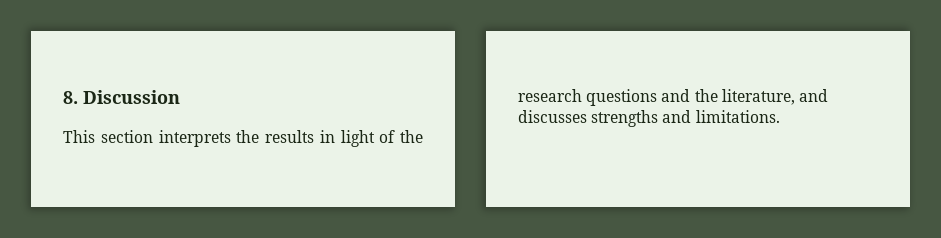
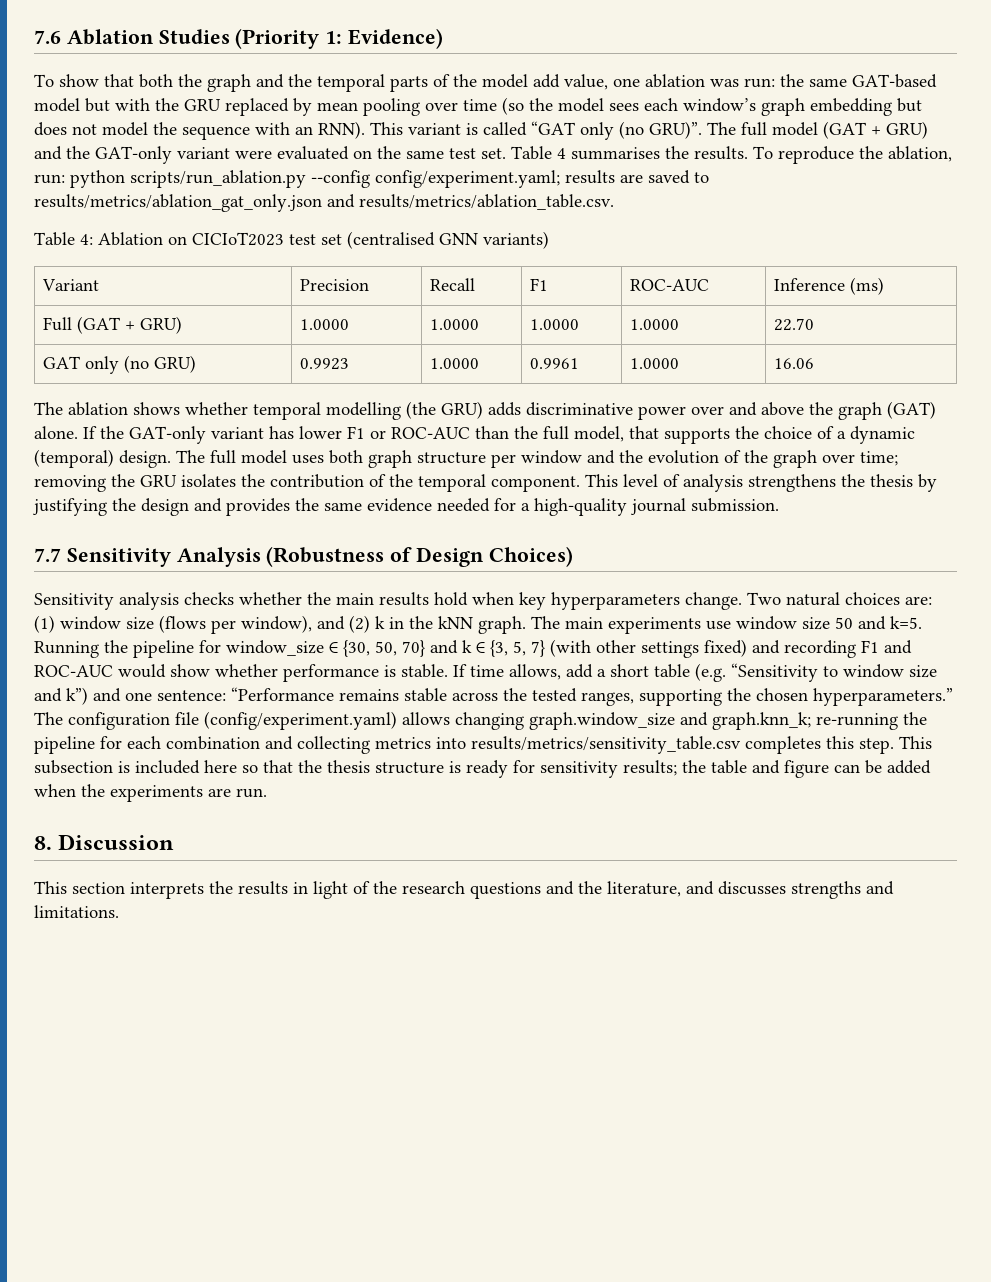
(63, 97) none -> [34,28,444,49] [34,74,937,92] [34,97,922,116] [34,121,928,140] [34,146,952,164] [34,170,709,188] [34,194,614,212] [34,231,549,249] [42,279,100,291] [300,279,370,291] [430,278,476,291] [530,278,549,291] [630,279,710,291] [774,277,885,295] [43,316,183,334] [300,319,350,330] [430,319,480,330] [530,319,580,330] [630,319,680,330] [774,318,815,331] [43,355,197,374] [300,358,350,370] [430,358,480,369] [530,358,580,369] [630,358,680,369] [774,358,815,369] [34,401,936,420] [34,426,915,444] [34,449,898,468] [34,474,937,492] [33,498,779,516] [34,546,573,567] [34,592,932,610] [34,615,922,634] [34,639,912,658] [34,663,937,682] [34,687,953,706] [34,711,927,730] [34,736,932,754] [34,760,931,778] [34,784,267,802] 7.6 Ablation Studies (Priority 1: Evidence) // To show that both the graph and the temporal parts of the model add value, one ablation was run: the same GAT-based model but with the GRU replaced by mean pooling over time (so the model sees each window’s graph embedding but does not model the sequence with an RNN). This variant is called “GAT only (no GRU)”. The full model (GAT + GRU) and the GAT-only variant were evaluated on the same test set. Table 4 summarises the results. To reproduce the ablation, run: python scripts/run_ablation.py --config config/experiment.yaml; results are saved to results/metrics/ablation_gat_only.json and results/metrics/ablation_table.csv. // Table 4: Ablation on CICIoT2023 test set (centralised GNN variants) // Variant | Precision | Recall | F1 | ROC-AUC | Inference (ms) // Full (GAT + GRU) | 1.0000 | 1.0000 | 1.0000 | 1.0000 | 22.70 // GAT only (no GRU) | 0.9923 | 1.0000 | 0.9961 | 1.0000 | 16.06 // The ablation shows whether temporal modelling (the GRU) adds discriminative power over and above the graph (GAT) alone. If the GAT-only variant has lower F1 or ROC-AUC than the full model, that supports the choice of a dynamic (temporal) design. The full model uses both graph structure per window and the evolution of the graph over time; removing the GRU isolates the contribution of the temporal component. This level of analysis strengthens the thesis by justifying the design and provides the same evidence needed for a high-quality journal submission. // 7.7 Sensitivity Analysis (Robustness of Design Choices) // Sensitivity analysis checks whether the main results hold when key hyperparameters change. Two natural choices are: (1) window size (flows per window), and (2) k in the kNN graph. The main experiments use window size 50 and k=5. Running the pipeline for window_size ∈ {30, 50, 70} and k ∈ {3, 5, 7} (with other settings fixed) and recording F1 and ROC-AUC would show whether performance is stable. If time allows, add a short table (e.g. “Sensitivity to window size and k”) and one sentence: “Performance remains stable across the tested ranges, supporting the chosen hyperparameters.” The configuration file (config/experiment.yaml) allows changing graph.window_size and graph.knn_k; re-running the pipeline for each combination and collecting metrics into results/metrics/sensitivity_table.csv completes this step. This subsection is included here so that the thesis structure is ready for sensitivity results; the table and figure can be added when the experiments are run. //

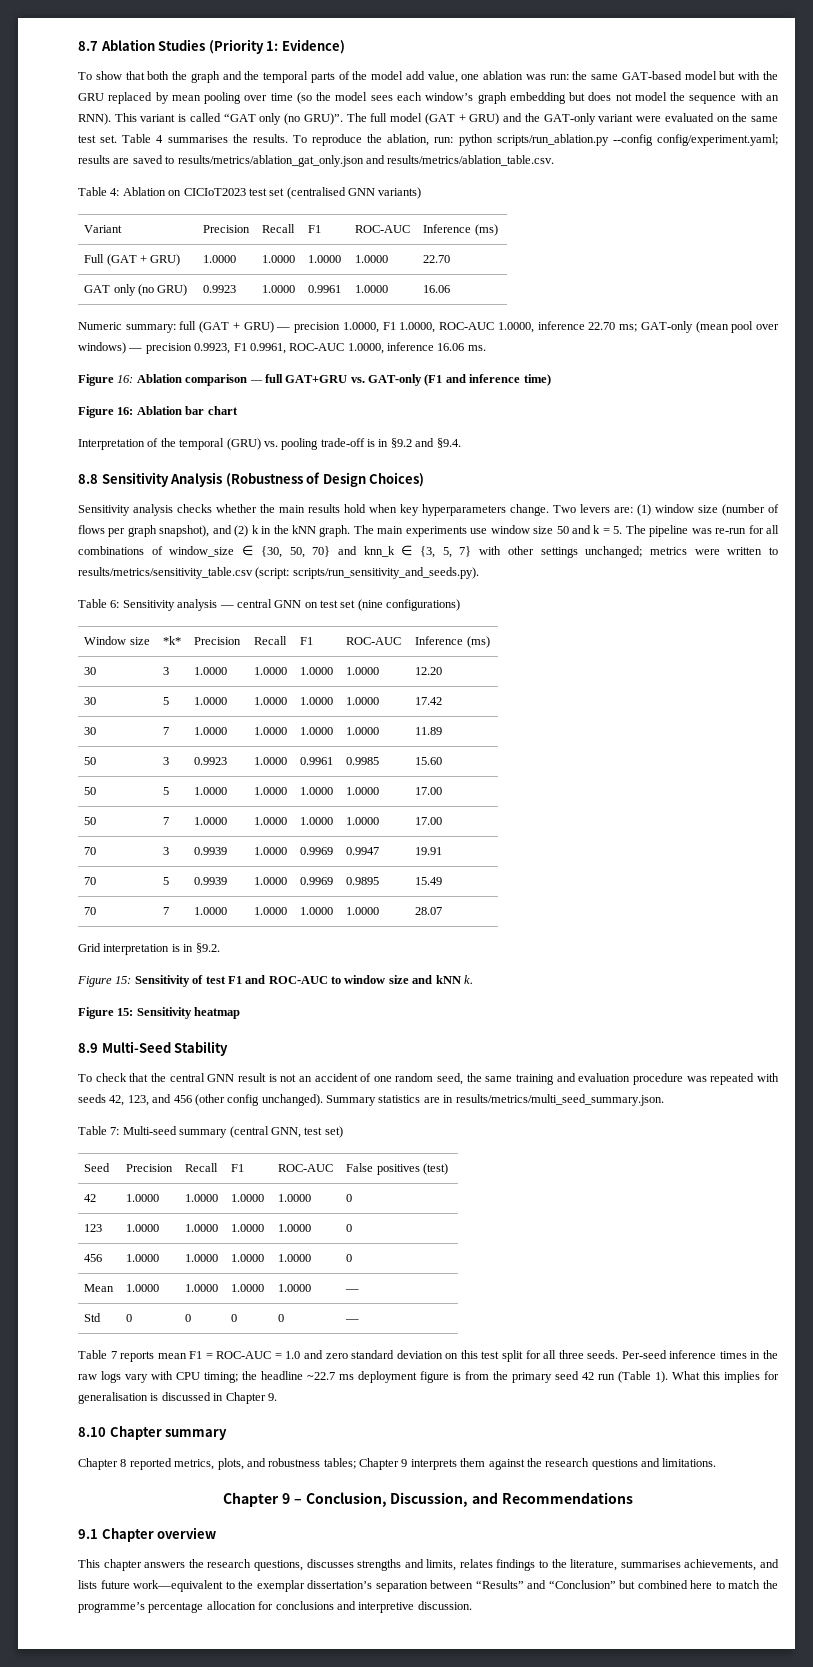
[34,30,61,44] 7.6 -> [78,41,98,51] 8.7
[34,401,936,420] [34,426,915,444] [34,449,898,468] [34,474,937,492] [33,498,779,516] [34,548,61,562] The ablation shows whether temporal modelling (the GRU) adds discriminative power over and above the graph (GAT) alone. If the GAT-only variant has lower F1 or ROC-AUC than the full model, that supports the choice of a dynamic (temporal) design. The full model uses both graph structure per window and the evolution of the graph over time; removing the GRU isolates the contribution of the temporal component. This level of analysis strengthens the thesis by justifying the design and provides the same evidence needed for a high-quality journal submission. // 7.7 -> [78,321,779,333] [78,342,486,354] [78,374,551,386] [78,406,238,418] [78,438,461,450] [78,474,98,484] Numeric summary: full (GAT + GRU) — precision 1.0000, F1 1.0000, ROC-AUC 1.0000, inference 22.70 ms; GAT-only (mean pool over windows) — precision 0.9923, F1 0.9961, ROC-AUC 1.0000, inference 16.06 ms. // Figure 16: Ablation comparison — full GAT+GRU vs. GAT-only (F1 and inference time) // Figure 16: Ablation bar chart // Interpretation of the temporal (GRU) vs. pooling trade-off is in §9.2 and §9.4. // 8.8
[786,592,900,606] natural choices -> [580,504,610,513] levers
[159,615,312,634] (flows per window), -> [722,504,779,516] [78,525,210,537] (number of flows per graph snapshot),
[890,616,922,629] [34,640,221,658] k=5. Running the pipeline for -> [593,525,780,537] [78,546,163,555] k = 5. The pipeline was re-run for all combinations of
[462,640,472,653] k -> [363,546,395,557] knn_k
[550,639,591,657] (with -> [479,546,502,555] with
[704,639,912,658] [34,663,937,682] [34,687,953,706] [34,711,927,730] [34,736,932,754] [34,760,931,778] [34,784,267,802] [34,834,175,850] [34,881,894,899] [34,905,119,918] fixed) and recording F1 and ROC-AUC would show whether performance is stable. If time allows, add a short table (e.g. “Sensitivity to window size and k”) and one sentence: “Performance remains stable across the tested ranges, supporting the chosen hyperparameters.” The configuration file (config/experiment.yaml) allows changing graph.window_size and graph.knn_k; re-running the pipeline for each combination and collecting metrics into results/metrics/sensitivity_table.csv completes this step. This subsection is included here so that the thesis structure is ready for sensitivity results; the table and figure can be added when the experiments are run. // 8. Discussion // This section interprets the results in light of the research questions and the literature, and discusses strengths and limitations. -> [585,546,778,558] [78,567,479,579] [78,599,461,611] [84,636,150,645] [163,636,182,645] [194,637,242,645] [254,636,288,645] [300,637,314,645] [346,637,402,645] [415,636,490,648] [84,667,97,675] [163,667,170,675] [194,667,228,675] [254,667,288,675] [300,667,334,675] [346,667,380,675] [415,667,443,675] [84,697,97,705] [163,697,170,705] [194,697,228,705] [254,697,288,705] [300,697,334,705] [346,697,380,705] [415,697,443,705] [84,727,97,735] [163,727,170,735] [194,727,228,735] [254,727,288,735] [300,727,334,735] [346,727,380,735] [415,727,443,735] [84,757,97,765] [163,757,170,765] [194,757,228,765] [254,757,288,765] [300,757,334,765] [346,757,380,765] [415,757,443,765] [84,787,97,795] [163,787,170,795] [194,787,228,795] [254,787,288,795] [300,787,334,795] [346,787,380,795] [415,787,443,795] [84,817,97,825] [163,817,170,825] [194,817,228,825] [254,817,288,825] [300,817,334,825] [346,817,380,825] [415,817,443,825] [84,847,97,855] [163,847,170,855] [194,847,228,855] [254,847,288,855] [300,847,334,855] [346,847,380,855] [415,847,443,855] [84,877,97,885] [163,877,170,885] [194,877,228,885] [254,877,288,885] [300,877,334,885] [346,877,380,885] [415,877,443,885] [84,907,97,915] [163,907,170,915] [194,907,228,915] [254,907,288,915] [300,907,334,915] [346,907,380,915] [415,907,443,915] [78,943,220,955] [77,975,473,987] [78,1007,241,1019] [78,1041,229,1056] [78,1073,780,1085] [78,1094,664,1106] [78,1126,343,1138] [84,1163,111,1172] [126,1164,174,1172] [185,1163,219,1172] [231,1164,245,1172] [278,1164,334,1172] [346,1163,448,1175] [84,1194,97,1202] [126,1194,160,1202] [185,1194,219,1202] [231,1194,265,1202] [278,1194,312,1202] [346,1194,353,1202] [84,1224,103,1232] [126,1224,160,1232] [185,1224,219,1232] [231,1224,265,1232] [278,1224,312,1232] [346,1224,353,1232] [84,1254,103,1262] [126,1254,160,1262] [185,1254,219,1262] [231,1254,265,1262] [278,1254,312,1262] [346,1254,353,1262] [84,1284,115,1292] [126,1284,160,1292] [185,1284,219,1292] [231,1284,265,1292] [278,1284,312,1292] [345,1289,360,1292] [84,1313,102,1322] [126,1314,133,1322] [185,1314,192,1322] [231,1314,238,1322] [278,1314,285,1322] [345,1319,360,1322] [78,1350,778,1362] [78,1371,779,1383] [78,1392,277,1404] [78,1426,228,1440] [78,1458,717,1470] [223,1492,633,1507] [78,1527,217,1542] [78,1559,779,1571] [78,1580,778,1592] [78,1601,472,1613] unchanged; metrics were written to results/metrics/sensitivity_table.csv (script: scripts/run_sensitivity_and_seeds.py). // Table 6: Sensitivity analysis — central GNN on test set (nine configurations) // Window size | *k* | Precision | Recall | F1 | ROC-AUC | Inference (ms) // 30 | 3 | 1.0000 | 1.0000 | 1.0000 | 1.0000 | 12.20 // 30 | 5 | 1.0000 | 1.0000 | 1.0000 | 1.0000 | 17.42 // 30 | 7 | 1.0000 | 1.0000 | 1.0000 | 1.0000 | 11.89 // 50 | 3 | 0.9923 | 1.0000 | 0.9961 | 0.9985 | 15.60 // 50 | 5 | 1.0000 | 1.0000 | 1.0000 | 1.0000 | 17.00 // 50 | 7 | 1.0000 | 1.0000 | 1.0000 | 1.0000 | 17.00 // 70 | 3 | 0.9939 | 1.0000 | 0.9969 | 0.9947 | 19.91 // 70 | 5 | 0.9939 | 1.0000 | 0.9969 | 0.9895 | 15.49 // 70 | 7 | 1.0000 | 1.0000 | 1.0000 | 1.0000 | 28.07 // Grid interpretation is in §9.2. // Figure 15: Sensitivity of test F1 and ROC-AUC to window size and kNN k. // Figure 15: Sensitivity heatmap // 8.9 Multi-Seed Stability // To check that the central GNN result is not an accident of one random seed, the same training and evaluation procedure was repeated with seeds 42, 123, and 456 (other config unchanged). Summary statistics are in results/metrics/multi_seed_summary.json. // Table 7: Multi-seed summary (central GNN, test set) // Seed | Precision | Recall | F1 | ROC-AUC | False positives (test) // 42 | 1.0000 | 1.0000 | 1.0000 | 1.0000 | 0 // 123 | 1.0000 | 1.0000 | 1.0000 | 1.0000 | 0 // 456 | 1.0000 | 1.0000 | 1.0000 | 1.0000 | 0 // Mean | 1.0000 | 1.0000 | 1.0000 | 1.0000 | — // Std | 0 | 0 | 0 | 0 | — // Table 7 reports mean F1 = ROC-AUC = 1.0 and zero standard deviation on this test split for all three seeds. Per-seed inference times in the raw logs vary with CPU timing; the headline ~22.7 ms deployment figure is from the primary seed 42 run (Table 1). What this implies for generalisation is discussed in Chapter 9. // 8.10 Chapter summary // Chapter 8 reported metrics, plots, and robustness tables; Chapter 9 interprets them against the research questions and limitations. // Chapter 9 – Conclusion, Discussion, and Recommendations // 9.1 Chapter overview // This chapter answers the research questions, discusses strengths and limits, relates findings to the literature, summarises achievements, and lists future work—equivalent to the exemplar dissertation’s separation between “Results” and “Conclusion” but combined here to match the programme’s percentage allocation for conclusions and interpretive discussion.

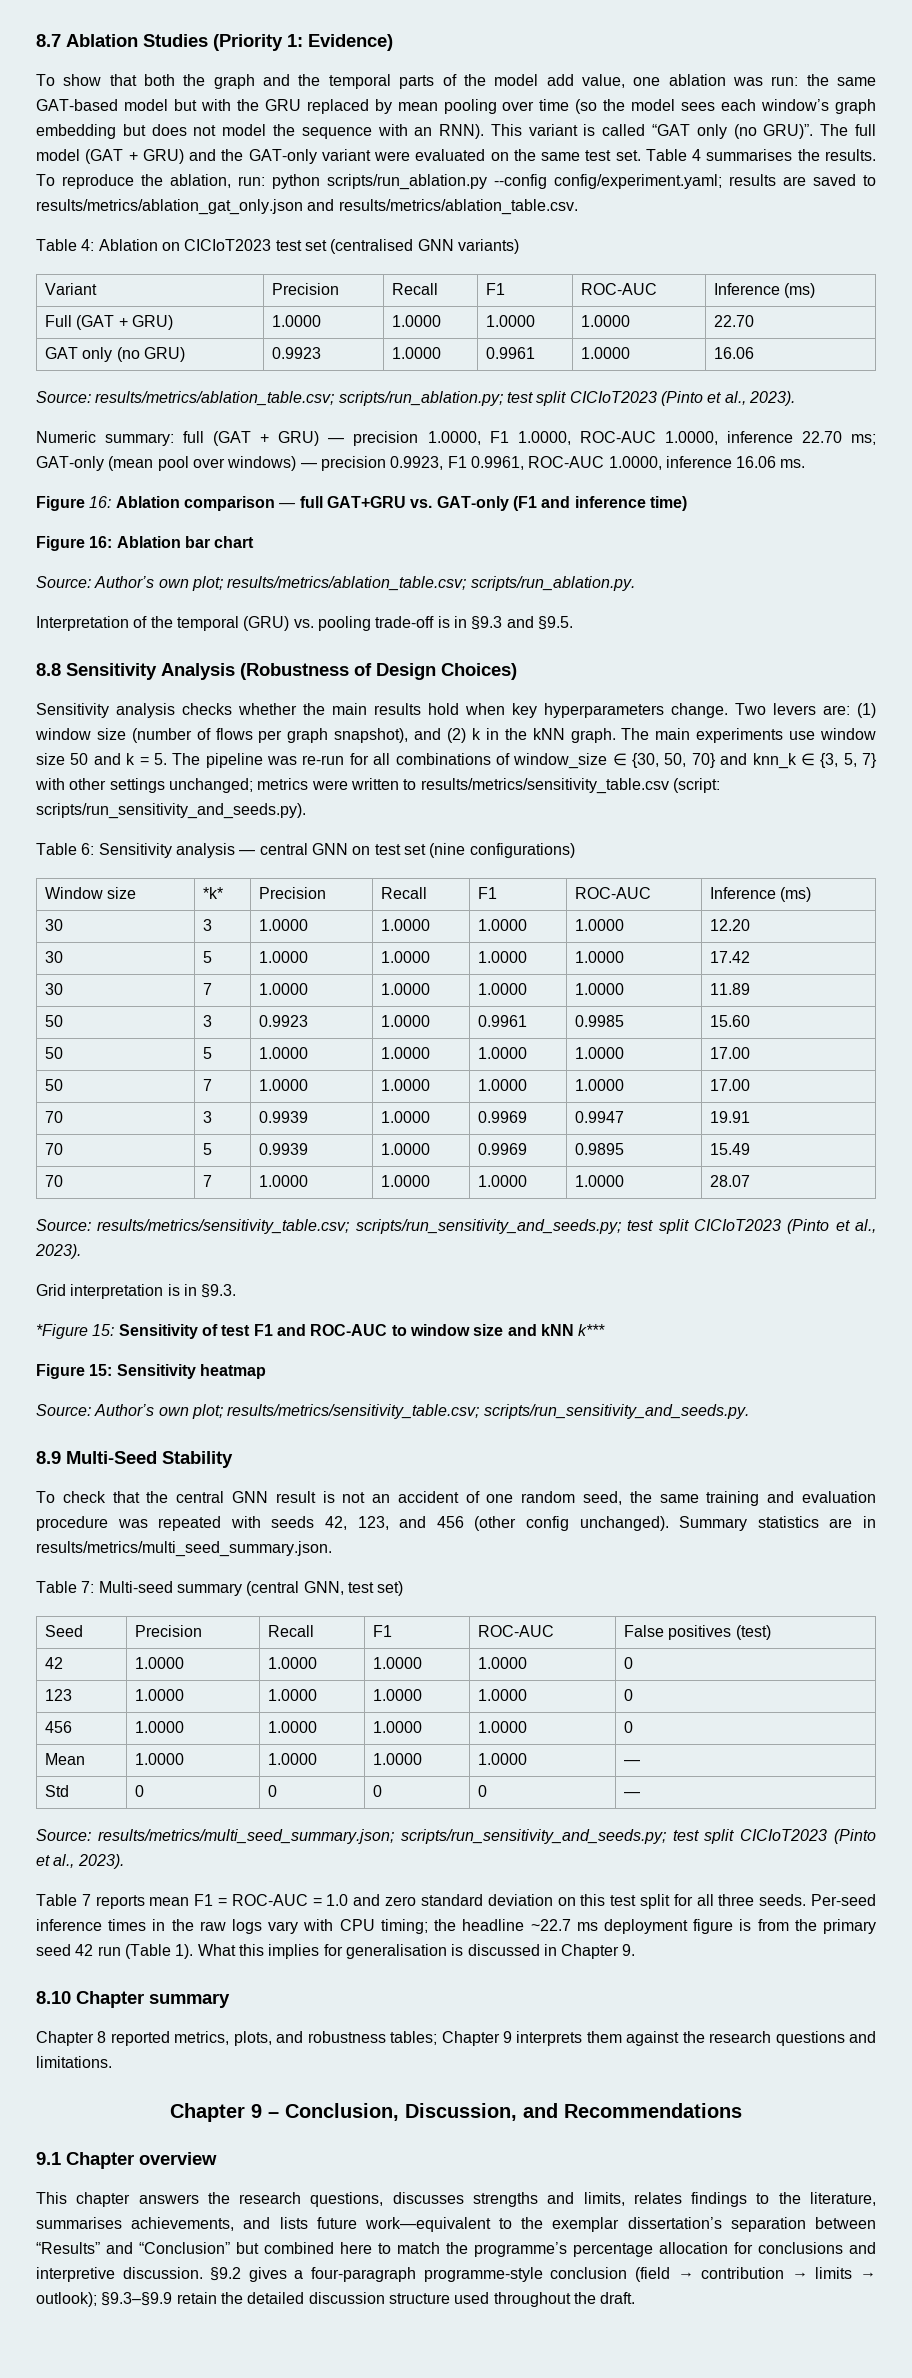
(451, 289) none -> [36,391,795,406] // Source: results/metrics/ablation_table.csv; scripts/run_ablation.py; test split CICIoT2023 (Pinto et al., 2023).
(238, 410) none -> [36,576,635,591] // Source: Author’s own plot; results/metrics/ablation_table.csv; scripts/run_ablation.py.
[390,438,461,448] §9.2 and §9.4. -> [471,616,573,630] §9.3 and §9.5.
(443, 911) none -> [36,1219,876,1234] [35,1244,81,1259] // Source: results/metrics/sensitivity_table.csv; scripts/run_sensitivity_and_seeds.py; test split CICIoT2023 (Pinto et al., 2023).
[195,943,220,953] [77,976,112,987] §9.2. // Figure -> [201,1284,237,1298] [36,1324,88,1339] §9.3. // *Figure
[463,975,473,984] k. -> [578,1324,606,1336] k***
(241, 1013) none -> [36,1404,749,1419] // Source: Author’s own plot; results/metrics/sensitivity_table.csv; scripts/run_sensitivity_and_seeds.py.
(360, 1320) none -> [36,1829,877,1844] [36,1854,124,1869] // Source: results/metrics/multi_seed_summary.json; scripts/run_sensitivity_and_seeds.py; test split CICIoT2023 (Pinto et al., 2023).
(472, 1605) none -> [210,2267,877,2282] [36,2292,636,2307] §9.2 gives a four-paragraph programme-style conclusion (field → contribution → limits → outlook); §9.3–§9.9 retain the detailed discussion structure used throughout the draft.

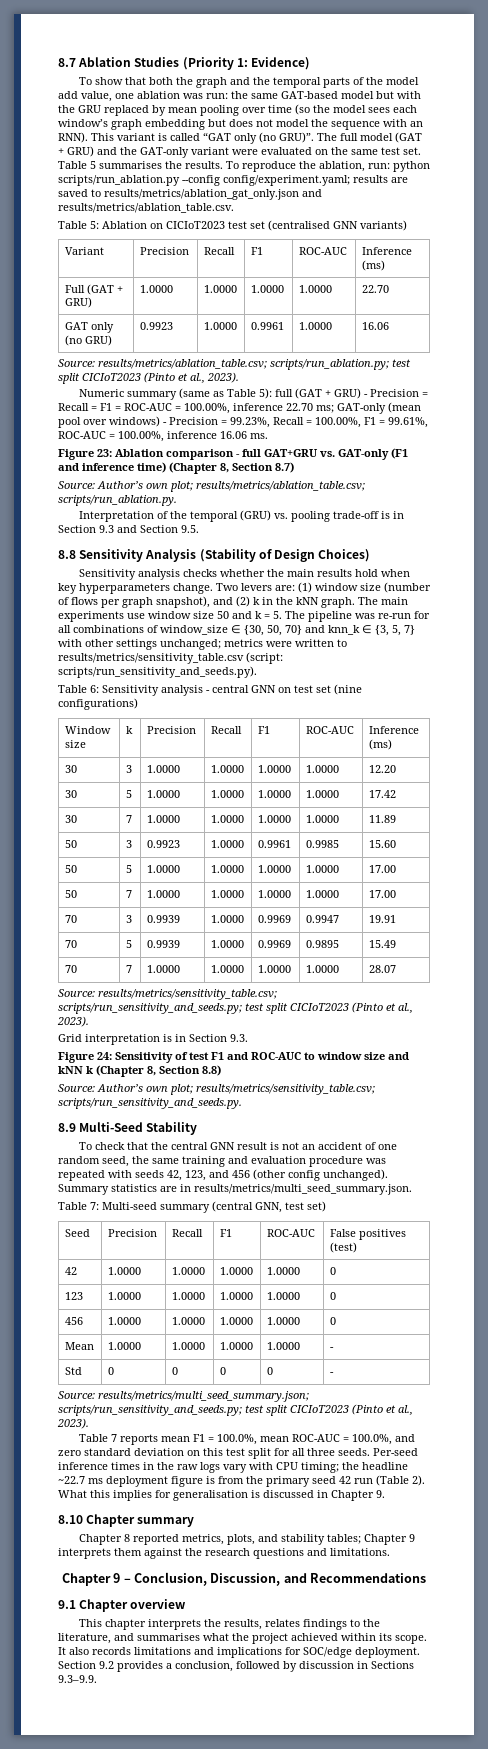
[692,149,702,161] 4 -> [90,161,96,169] 5
[81,239,95,251] 4: -> [90,221,99,229] 5:
[105,431,718,446] summary: full (GAT + GRU) — precision 1.0000, F1 1.0000, ROC-AUC 1.0000, -> [127,388,429,400] [58,403,230,414] summary (same as Table 5): full (GAT + GRU) - Precision = Recall = F1 = ROC-AUC = 100.00%,
[300,456,662,471] — precision 0.9923, F1 0.9961, ROC-AUC 1.0000, -> [163,417,428,428] [58,431,164,442] - Precision = 99.23%, Recall = 100.00%, F1 = 99.61%, ROC-AUC = 100.00%,
[89,496,112,508] 16: -> [97,449,112,457] 23:
[278,503,297,508] — -> [236,454,240,457] -
[36,536,255,551] // Figure 16: Ablation bar chart -> [169,462,294,474] (Chapter 8, Section 8.7)
[471,616,573,630] §9.3 and §9.5. -> [58,525,199,533] Section 9.3 and Section 9.5.
[240,663,349,680] (Robustness -> [199,549,256,562] (Stability
[239,850,256,855] — -> [206,690,210,693] -
[203,887,224,899] *k* -> [125,726,133,734] k
[201,1284,237,1298] [36,1324,115,1339] §9.3. // *Figure 15: -> [189,1034,248,1042] [58,1052,112,1063] Section 9.3. // Figure 24:
[578,1324,606,1336] [36,1364,266,1379] k*** // Figure 15: Sensitivity heatmap -> [86,1065,221,1077] k (Chapter 8, Section 8.8)
[624,1760,641,1765] — -> [329,1347,334,1350] -
[624,1792,641,1797] — -> [329,1372,334,1375] -
[231,1894,349,1906] ROC-AUC = 1.0 -> [217,1434,393,1445] 100.0%, mean ROC-AUC = 100.0%,
[175,1944,194,1959] 1). -> [412,1475,425,1486] 2).
[307,2031,386,2043] robustness -> [281,1534,326,1545] stability
[138,2192,625,2207] answers the research questions, discusses strengths and limits, -> [148,1619,263,1630] interprets the results,
[36,2217,876,2232] [36,2242,876,2257] [36,2267,877,2282] [36,2292,636,2307] summarises achievements, and lists future work—equivalent to the exemplar dissertation’s separation between “Results” and “Conclusion” but combined here to match the programme’s percentage allocation for conclusions and interpretive discussion. §9.2 gives a four-paragraph programme-style conclusion (field → contribution → limits → outlook); §9.3–§9.9 retain the detailed discussion structure used throughout the draft. -> [114,1633,427,1644] [58,1647,420,1658] [58,1661,414,1672] [58,1675,97,1683] and summarises what the project achieved within its scope. It also records limitations and implications for SOC/edge deployment. Section 9.2 provides a conclusion, followed by discussion in Sections 9.3–9.9.

